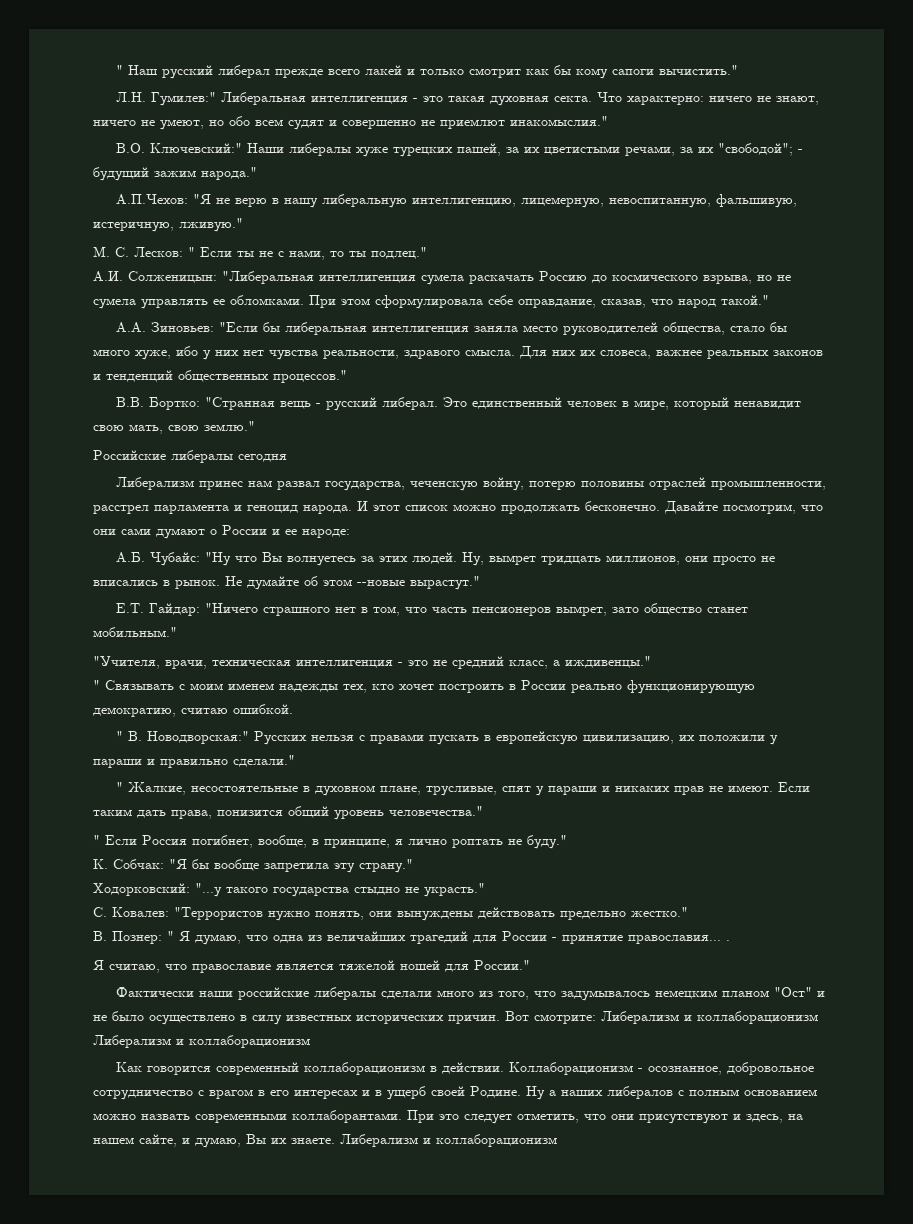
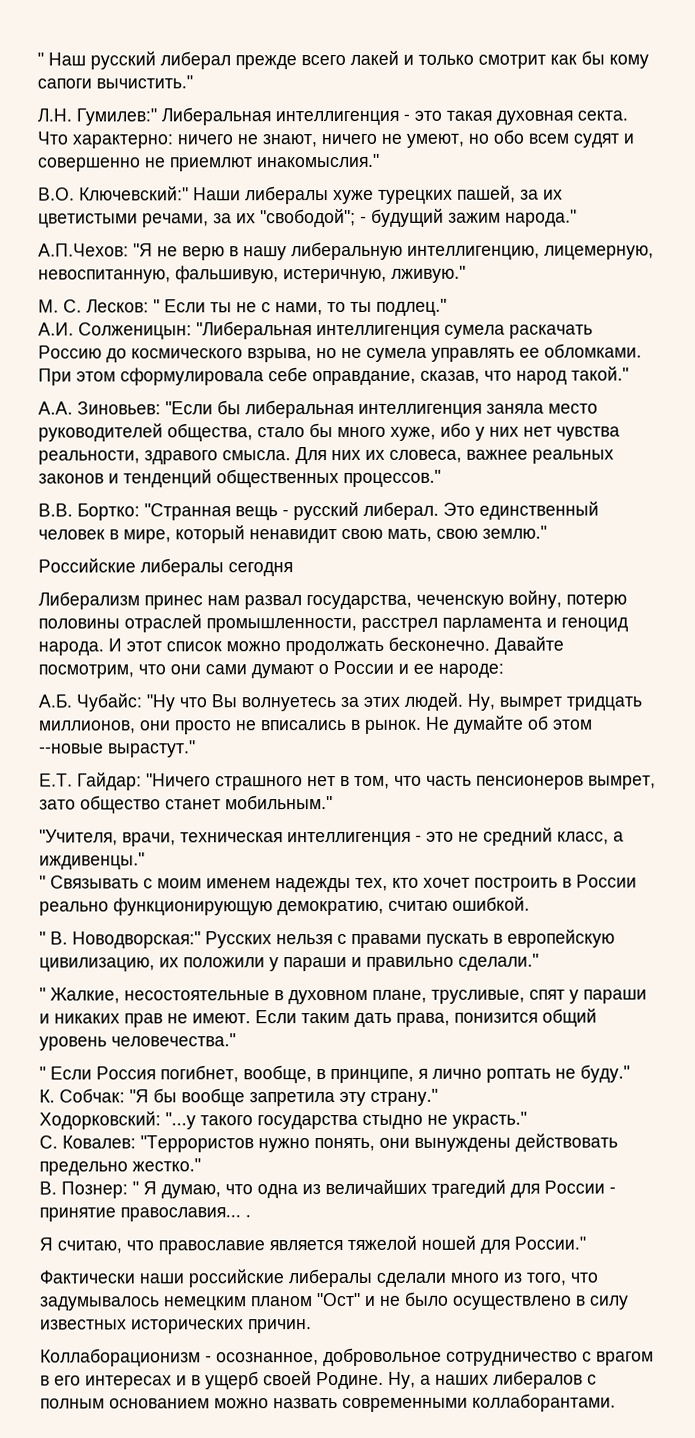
[505,1011,818,1024] [93,1035,310,1048] [116,1062,505,1075] Вот смотрите: Либерализм и коллаборационизм Либерализм и коллаборационизм // Как говорится современный коллаборационизм в действии. -> (312, 1326) //
[526,1086,545,1100] Ну -> [388,1371,416,1389] Ну,
[407,1110,803,1124] [93,1134,557,1148] При это следует отметить, что они присутствуют и здесь, на нашем сайте, и думаю, Вы их знаете. Либерализм и коллаборационизм -> (616, 1402) none

